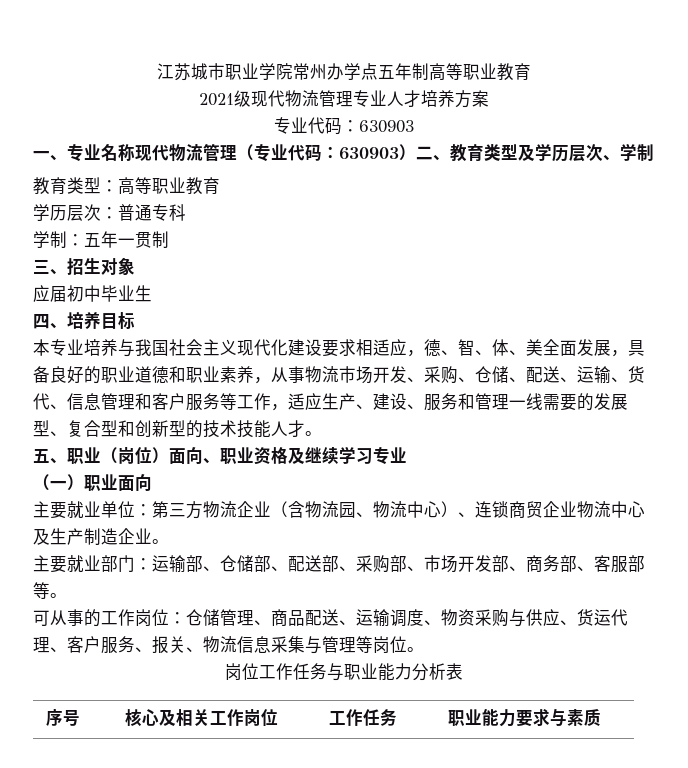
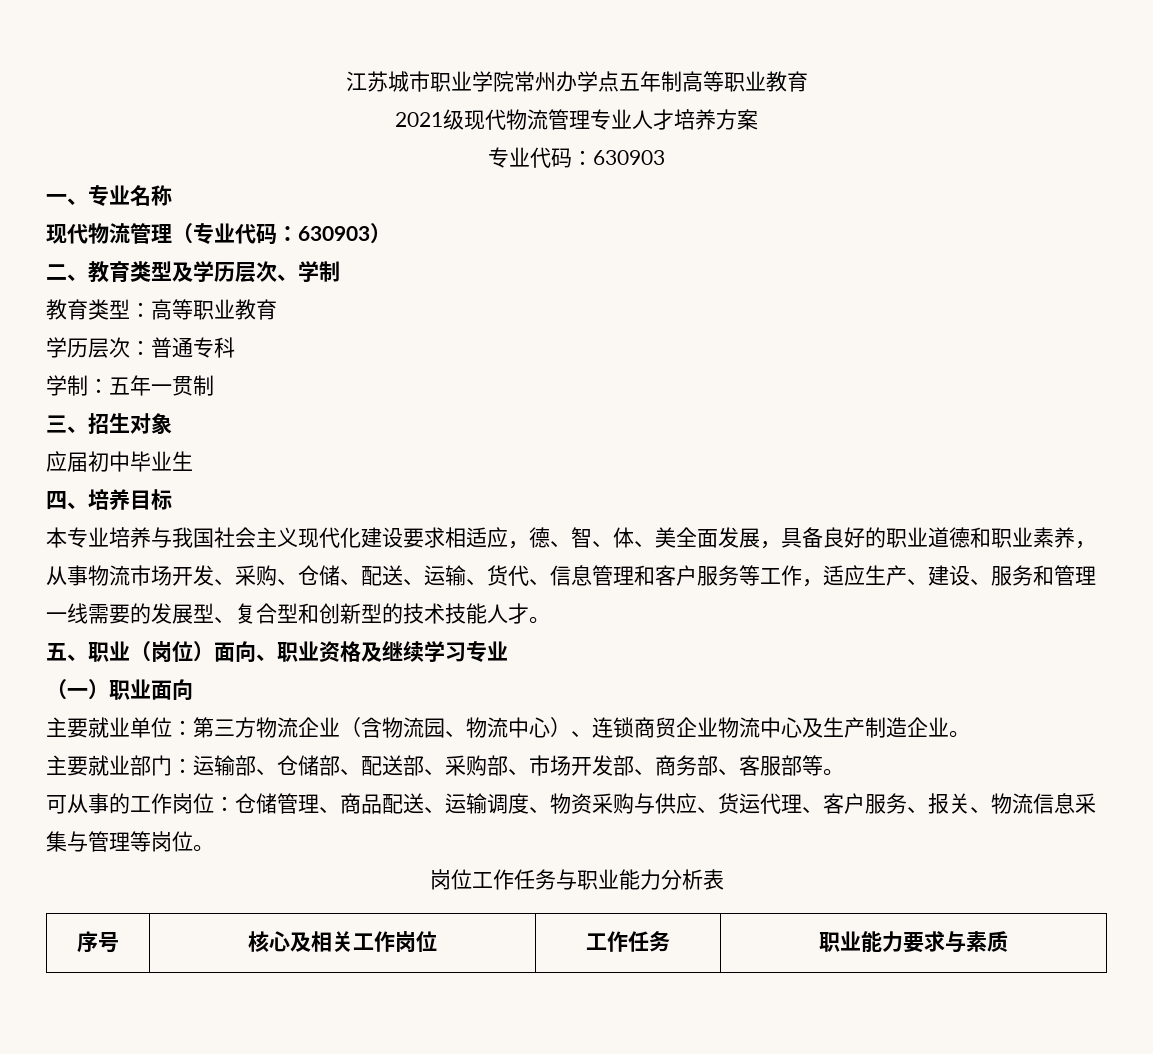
(135, 152) none -> (172, 195) //
(416, 152) none -> (391, 233) //

